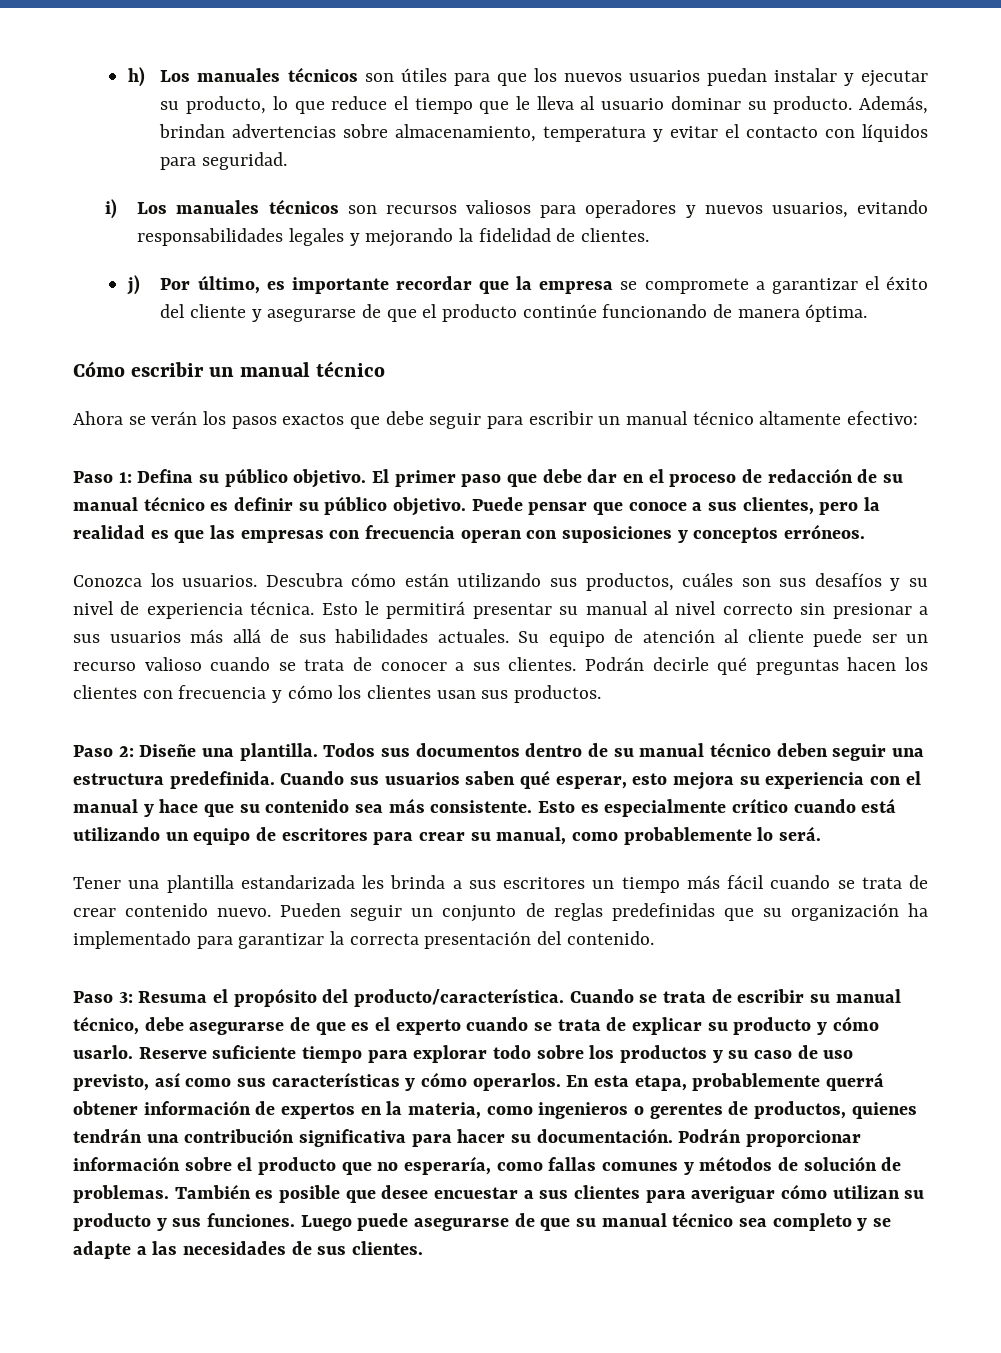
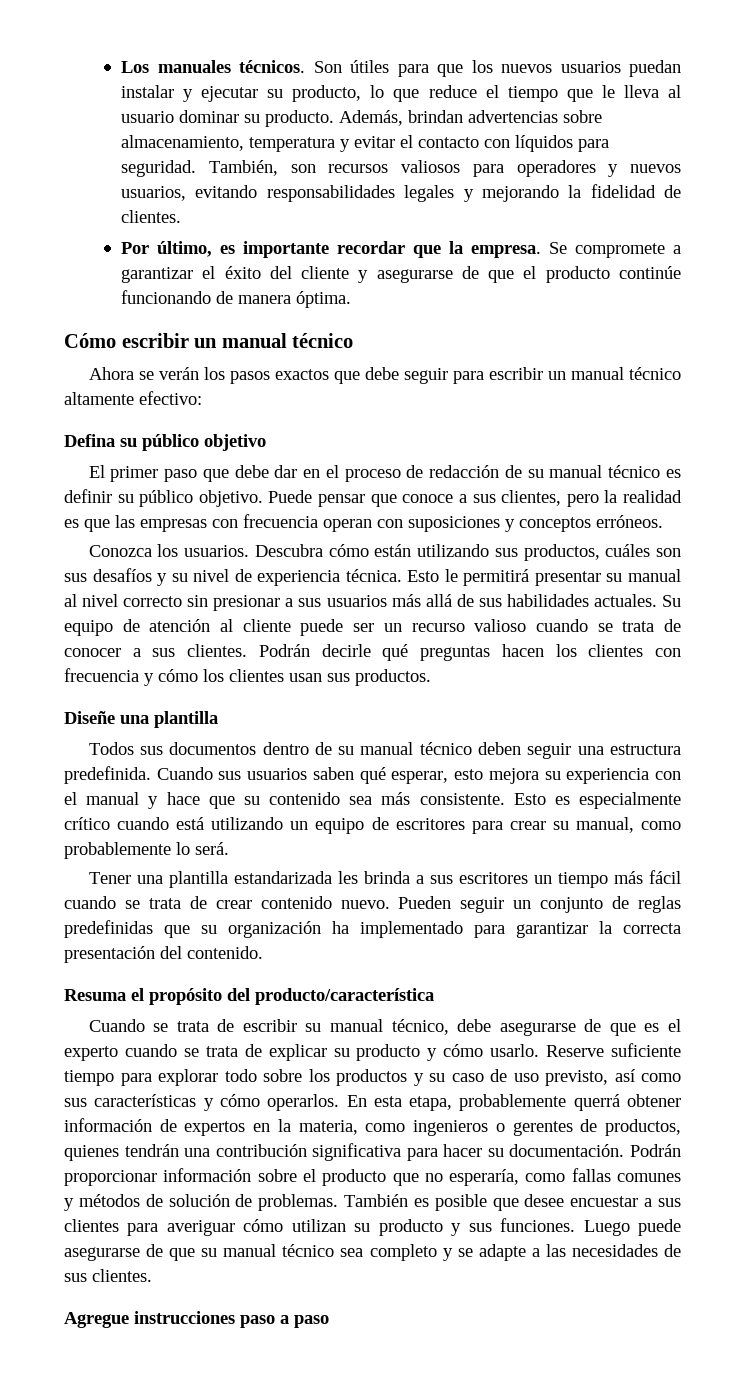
[128,67,394,87] h) Los manuales técnicos son -> [121,60,342,73] Los manuales técnicos. Son
[105,199,339,219] // i) Los manuales técnicos -> [208,160,278,176] También,
[127,275,141,295] j) -> (182, 216) none
[539,281,638,294] empresa se -> [471,242,568,258] empresa. Se
[73,471,132,483] Paso 1: -> (202, 398) none
[293,469,367,488] objetivo. -> [204,434,266,451] objetivo //
[73,745,134,757] Paso 2: -> (431, 677) none
[239,743,318,761] plantilla. -> [154,711,218,728] plantilla //
[73,991,133,1003] Paso 3: -> (263, 952) none
[354,988,565,1007] producto/característica. -> [255,988,434,1005] producto/característica //
(424, 1248) none -> [64,1311,329,1328] // Agregue instrucciones paso a paso

